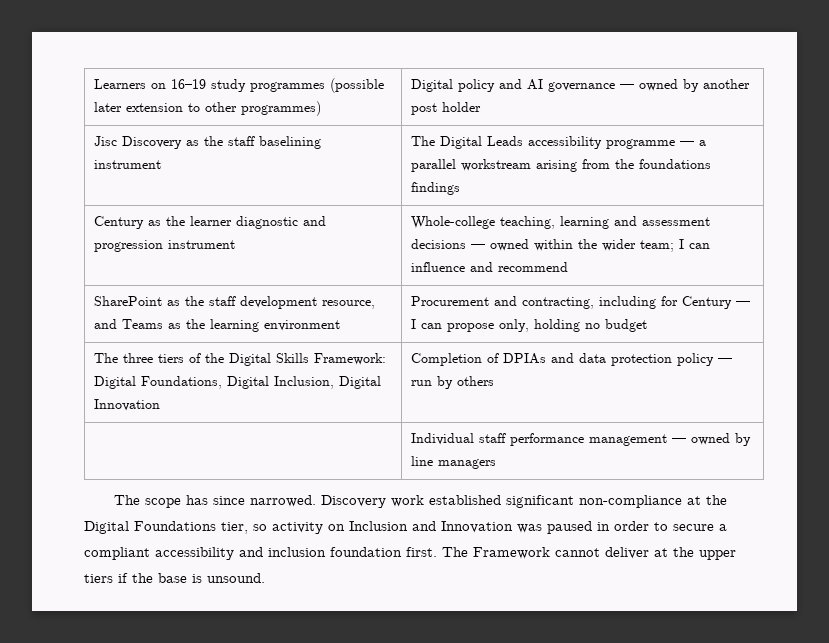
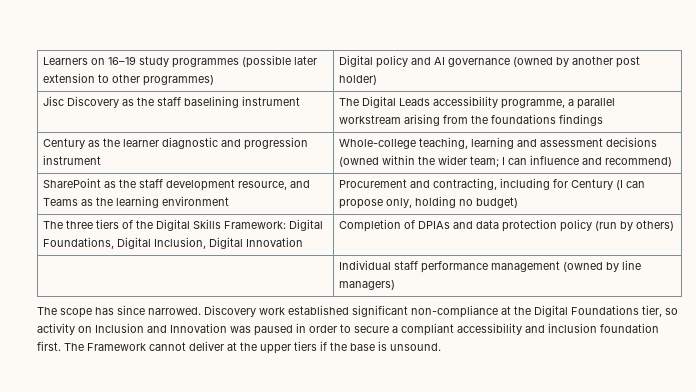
[619,79,678,91] — owned -> [512,57,553,67] (owned
[441,102,481,112] holder -> [338,75,377,85] holder)
[605,139,694,149] programme — -> [500,99,565,109] programme,
[470,239,529,251] — owned -> [338,157,379,167] (owned
[497,262,568,272] recommend -> [604,157,672,167] recommend)
[735,301,750,306] [410,319,416,329] — I -> [615,180,623,190] (I
[604,319,647,332] budget -> [475,197,518,208] budget)
[717,358,732,363] [410,376,494,389] — run by others -> [594,220,674,231] (run by others)
[671,433,730,445] — owned -> [562,262,603,272] (owned
[437,459,496,469] managers -> [338,280,395,290] managers)

